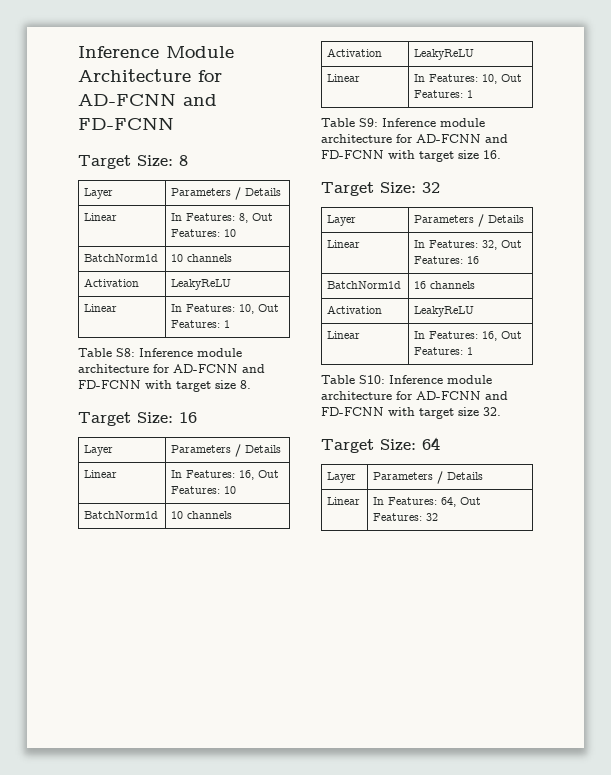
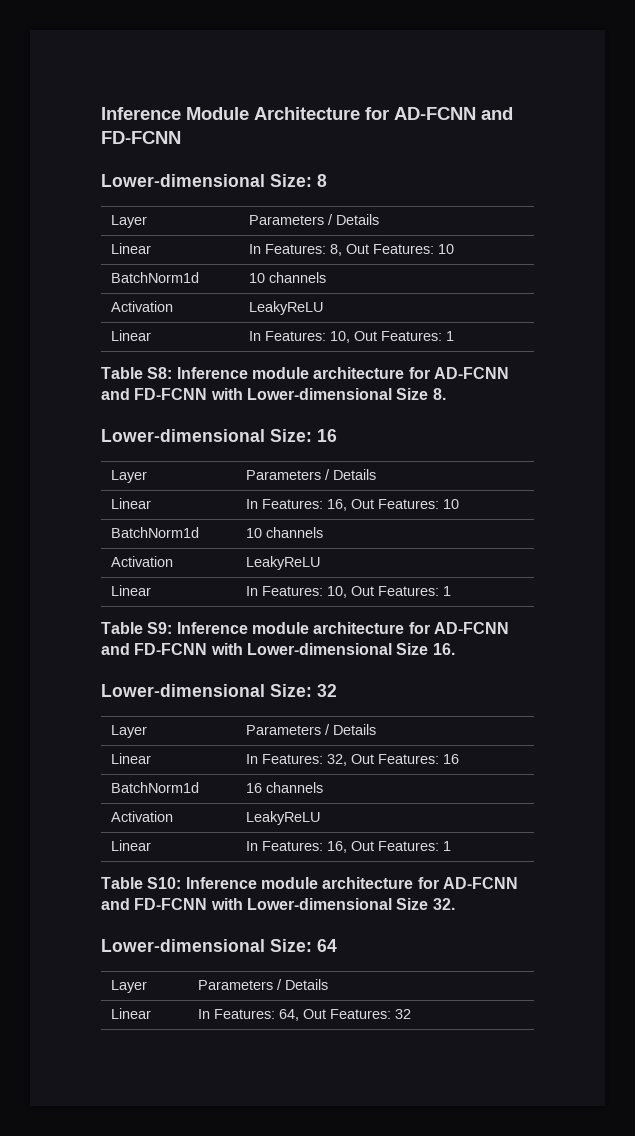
[78,155,131,169] Target -> [101,174,265,187] Lower-dimensional
[176,380,236,392] target size -> [246,388,429,400] Lower-dimensional Size
[78,412,131,426] Target -> [101,429,265,442] Lower-dimensional
[419,150,479,162] target size -> [246,643,429,655] Lower-dimensional Size
[321,182,374,196] Target -> [101,684,265,697] Lower-dimensional
[419,407,479,419] target size -> [246,898,429,910] Lower-dimensional Size
[321,439,374,453] Target -> [101,939,265,952] Lower-dimensional

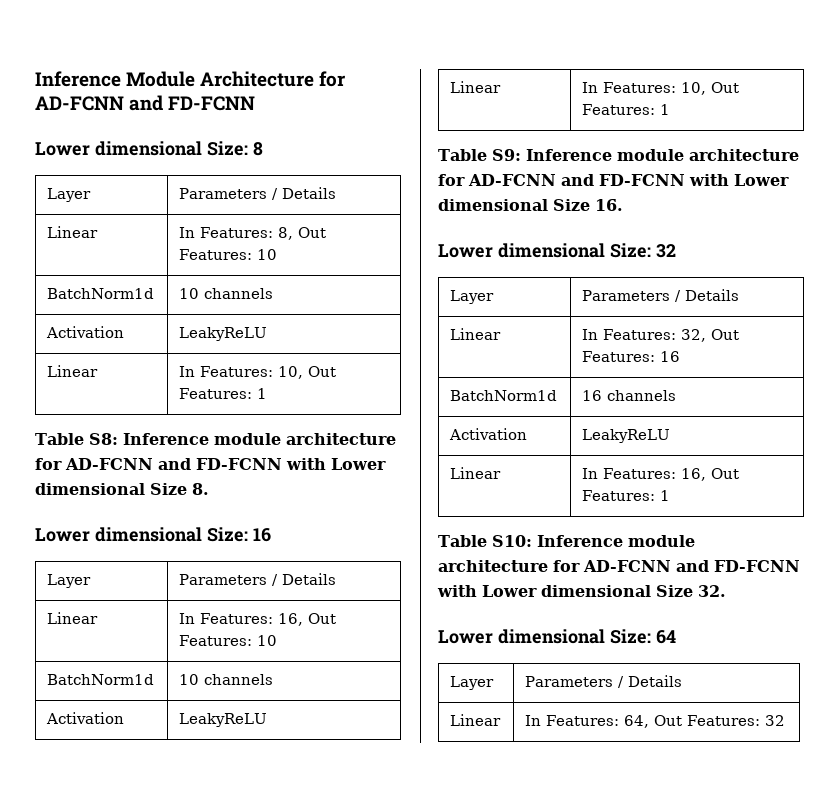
[101,174,265,187] Lower-dimensional -> [35,141,202,156] Lower dimensional
[246,388,392,400] Lower-dimensional -> [331,458,386,470] [35,483,145,495] Lower dimensional
[101,429,265,442] Lower-dimensional -> [35,527,202,542] Lower dimensional
[246,643,392,655] Lower-dimensional -> [734,174,789,186] [438,199,548,211] Lower dimensional
[101,684,265,697] Lower-dimensional -> [438,243,605,258] Lower dimensional
[246,898,392,910] Lower-dimensional -> [482,585,651,597] Lower dimensional
[101,939,265,952] Lower-dimensional -> [438,629,605,644] Lower dimensional

